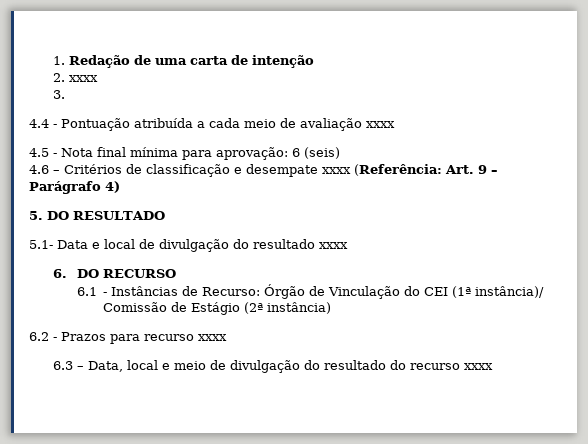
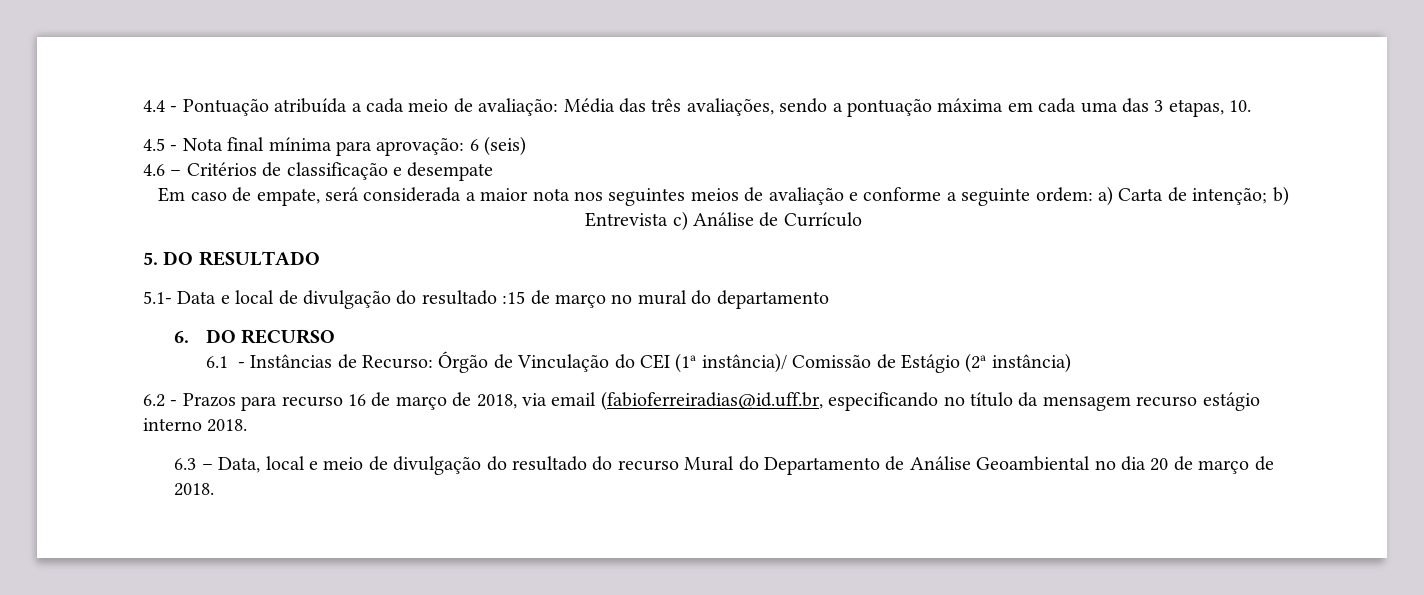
[52,55,314,68] [52,73,98,82] [52,90,65,99] 1. Redação de uma carta de intenção // 2. xxxx // 3. // -> (143, 106) none
[300,118,395,131] avaliação xxxx -> [478,98,1252,117] avaliação: Média das três avaliações, sendo a pontuação máxima em cada uma das 3 etapas, 10.
[322,164,498,176] [29,181,120,194] xxxx (Referência: Art. 9 – Parágrafo 4) -> [158,186,1289,206] [585,211,862,231] // Em caso de empate, será considerada a maior nota nos seguintes meios de avaliação e conforme a seguinte ordem: a) Carta de intenção; b) Entrevista c) Análise de Currículo
[319,242,348,249] xxxx -> [502,290,829,309] :15 de março no mural do departamento
[198,334,227,341] xxxx -> [348,391,1260,411] [143,418,248,432] 16 de março de 2018, via email (fabioferreiradias@id.uff.br, especificando no título da mensagem recurso estágio interno 2018.
[463,363,493,370] xxxx -> [684,456,1274,475] [174,483,215,496] Mural do Departamento de Análise Geoambiental no dia 20 de março de 2018.

